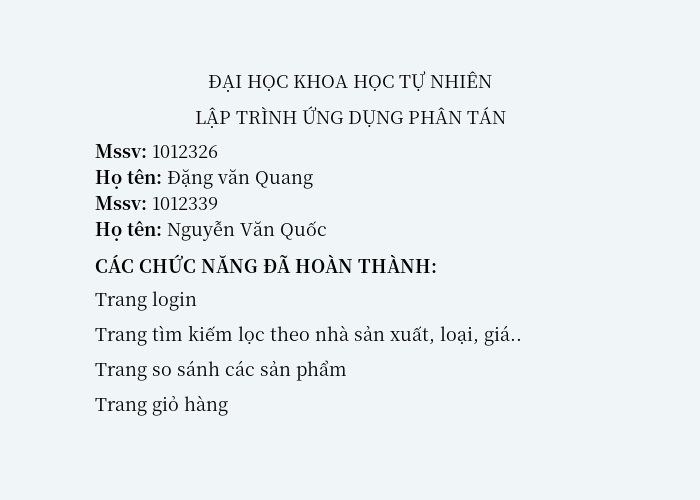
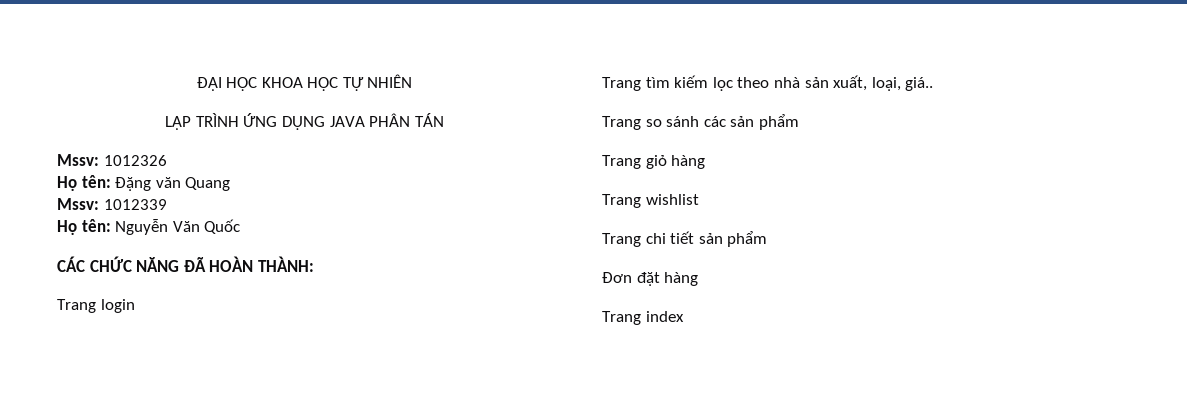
(404, 119) none -> [329,116,365,127] JAVA
(228, 405) none -> [602,194,699,208] [602,231,768,247] [602,272,699,286] [602,311,684,325] // Trang wishlist // Trang chi tiết sản phẩm // Đơn đặt hàng // Trang index

